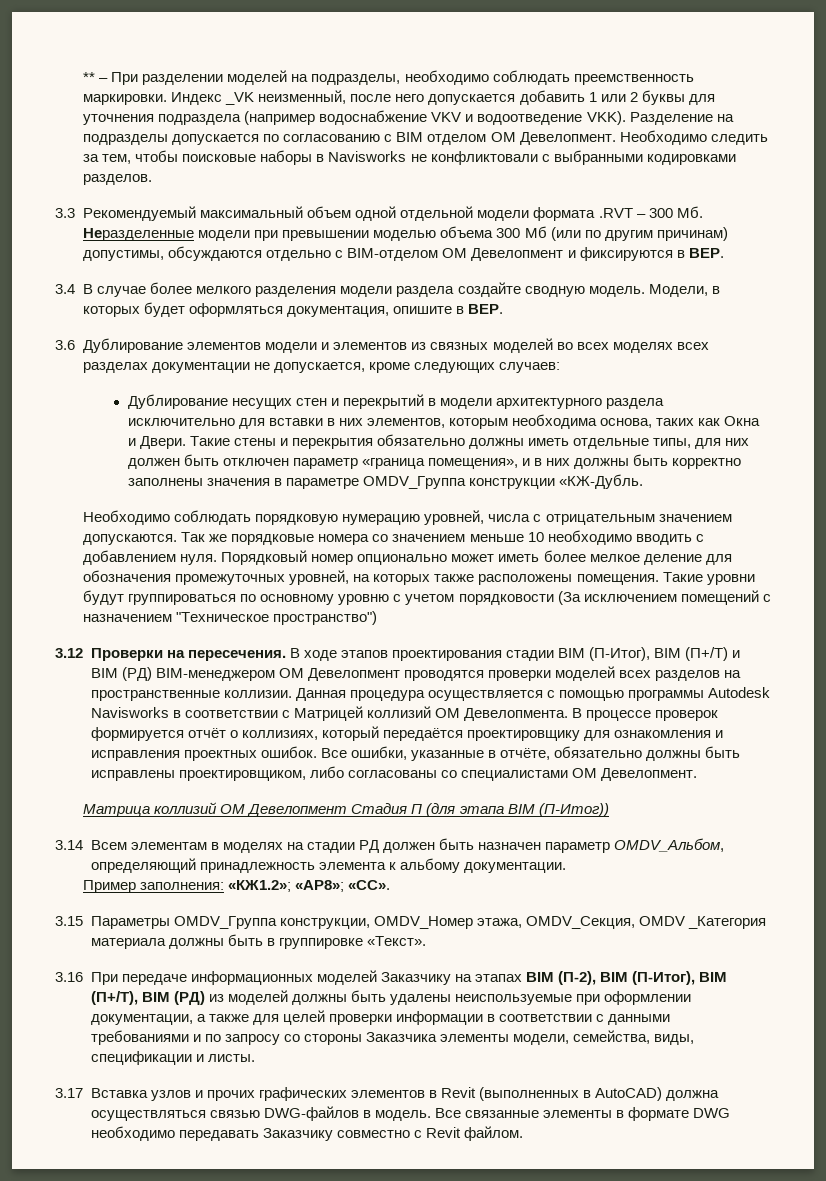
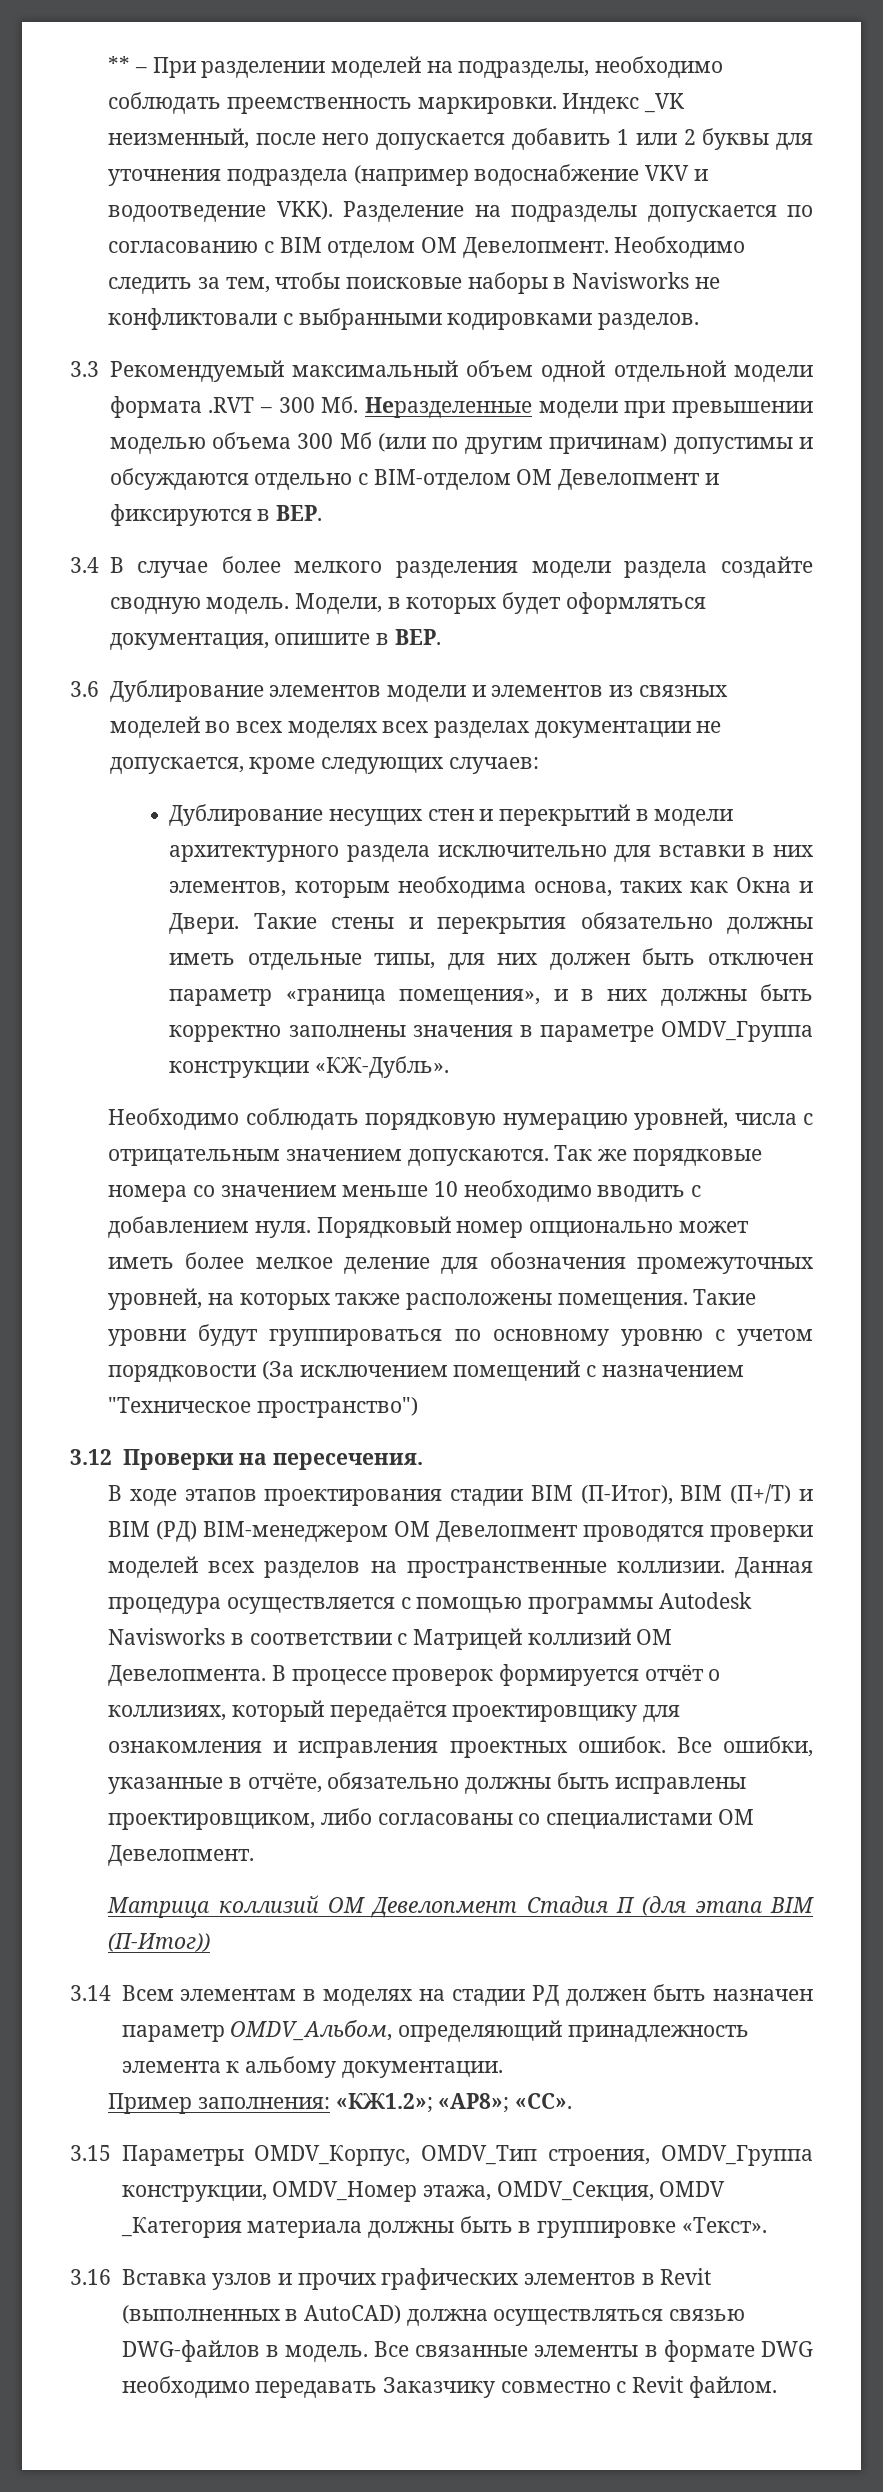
[83,250,165,261] допустимы, -> [673,437,814,454] допустимы и
[559,474,644,489] «КЖ-Дубль. -> [315,1056,450,1078] «КЖ-Дубль».
(286, 655) none -> (423, 1461) //
(170, 922) none -> [254,2145,651,2166] OMDV_Корпус, OMDV_Тип строения,
[90,970,728,985] [90,990,691,1005] [90,1010,670,1025] [90,1030,694,1045] [90,1051,255,1065] [55,1088,83,1098] При передаче информационных моделей Заказчику на этапах BIM (П-2), BIM (П-Итог), BIM (П+/Т), BIM (РД) из моделей должны быть удалены неиспользуемые при оформлении документации, а также для целей проверки информации в соответствии с данными требованиями и по запросу со стороны Заказчика элементы модели, семейства, виды, спецификации и листы. // 3.17 -> (111, 2277) none

